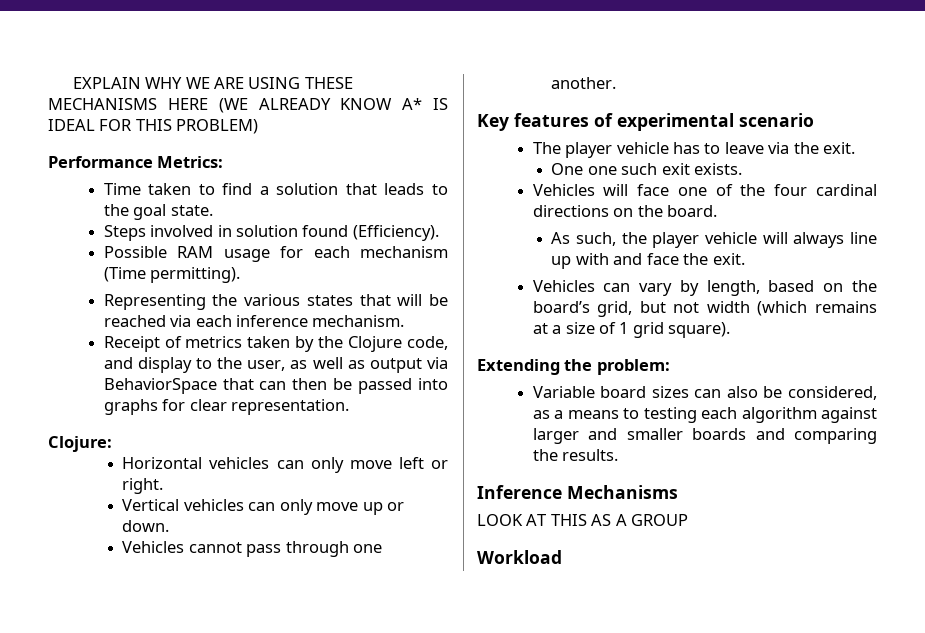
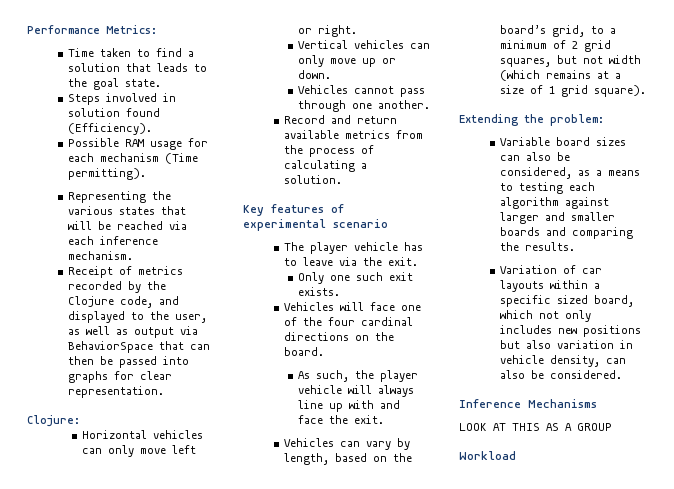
[72,77,353,89] [48,98,448,113] [48,119,259,134] EXPLAIN WHY WE ARE USING THESE MECHANISMS HERE (WE ALREADY KNOW A* IS IDEAL FOR THIS PROBLEM) // -> (27, 29) none
[247,336,291,348] taken -> [68,281,123,290] recorded
[137,357,192,373] display -> [68,311,126,323] displayed
(617, 83) none -> [284,115,398,124] [284,130,424,139] [284,145,375,157] [284,160,368,172] [284,175,343,184] // Record and return available metrics from the process of calculating a solution.
[551,163,584,175] One -> [298,272,325,284] Only
(633, 309) none -> [591,26,617,34] [500,40,612,52] [500,58,552,67] to a minimum of 2 grid squares,
(619, 455) none -> [500,265,603,274] [500,280,601,292] [500,295,635,307] [500,310,592,322] [500,325,642,337] [500,340,634,349] [500,355,627,367] [500,370,623,379] // Variation of car layouts within a specific sized board, which not only includes new positions but also variation in vehicle density, can also be considered.

